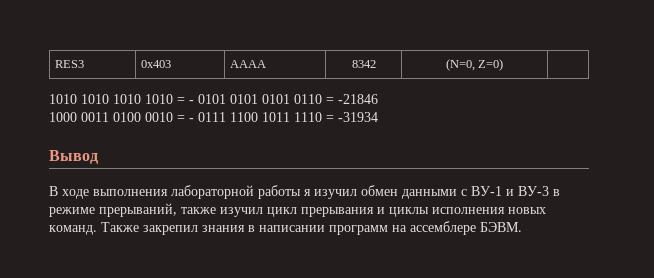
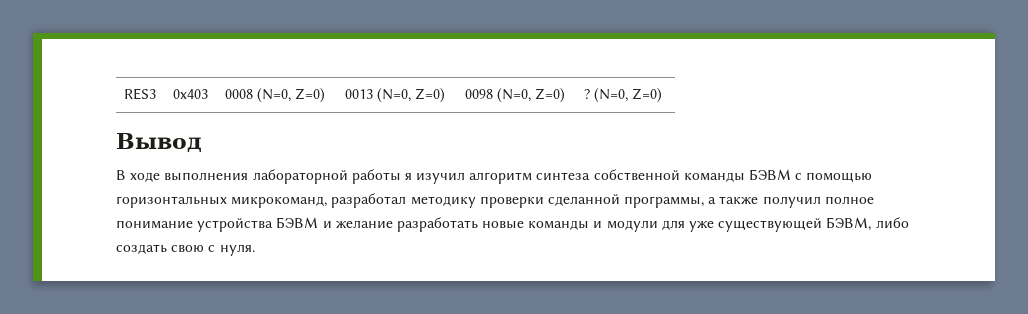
[230,60,267,68] [351,60,376,68] [445,59,504,71] [49,94,378,104] [49,112,378,122] AAAA | 8342 | (N=0, Z=0) | // 1010 1010 1010 1010 = - 0101 0101 0101 0110 = -21846 // 1000 0011 0100 0010 = - 0111 1100 1011 1110 = -31934 -> [225,88,326,103] [345,88,446,103] [465,88,566,103] [584,88,663,103] 0008 (N=0, Z=0) | 0013 (N=0, Z=0) | 0098 (N=0, Z=0) | ? (N=0, Z=0)
[361,185,560,199] [49,203,546,217] [49,221,522,235] обмен данными с ВУ-1 и ВУ-3 в режиме прерываний, также изучил цикл прерывания и циклы исполнения новых команд. Также закрепил знания в написании программ на ассемблере БЭВМ. -> [469,169,873,184] [116,193,874,208] [116,217,909,232] [116,244,255,256] алгоритм синтеза собственной команды БЭВМ с помощью горизонтальных микрокоманд, разработал методику проверки сделанной программы, а также получил полное понимание устройства БЭВМ и желание разработать новые команды и модули для уже существующей БЭВМ, либо создать свою с нуля.

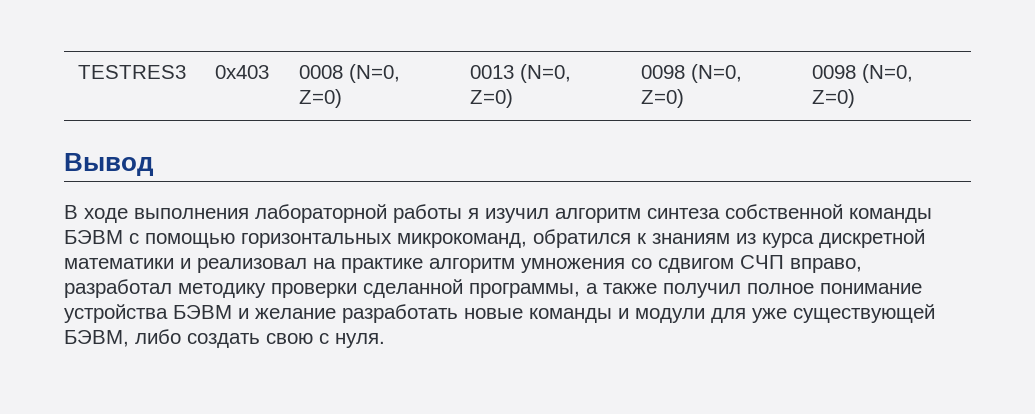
[124,88,157,100] RES3 -> [78,65,187,79] TESTRES3
[584,89,591,99] ? -> [812,65,857,79] 0098
(328, 202) none -> [533,229,925,248] [64,255,862,273] обратился к знаниям из курса дискретной математики и реализовал на практике алгоритм умножения со сдвигом СЧП вправо,

